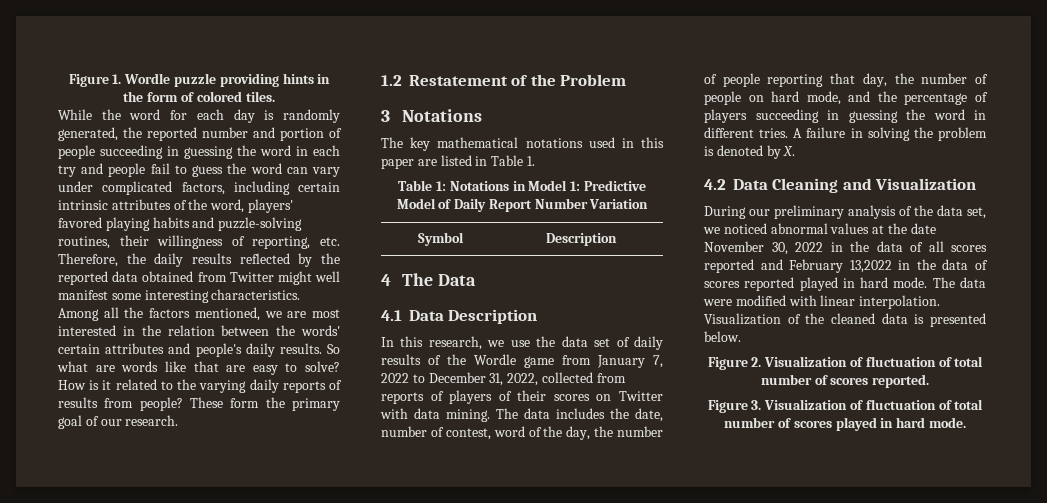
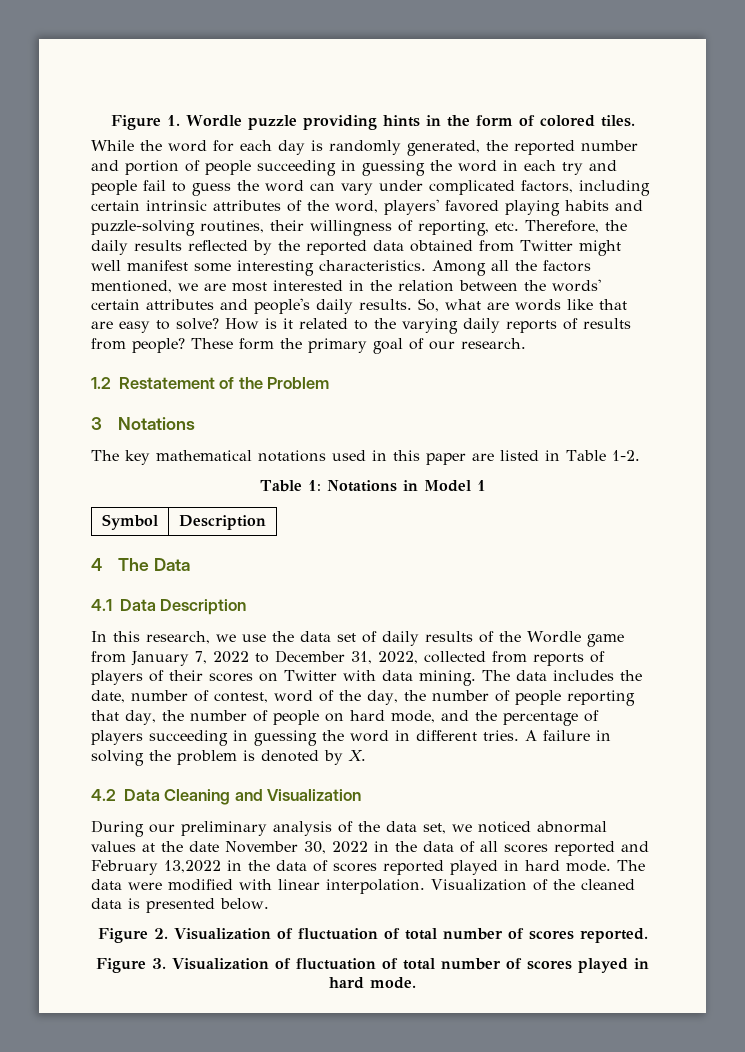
[326,344,340,354] So -> [418,298,439,312] So,
[526,156,535,166] 1. -> [611,450,640,461] 1-2.
[570,180,646,191] [396,198,649,212] 1: Predictive Model of Daily Report Number Variation -> [476,480,486,491] 1

